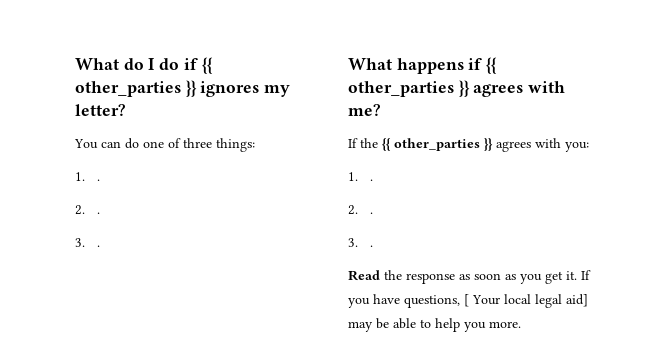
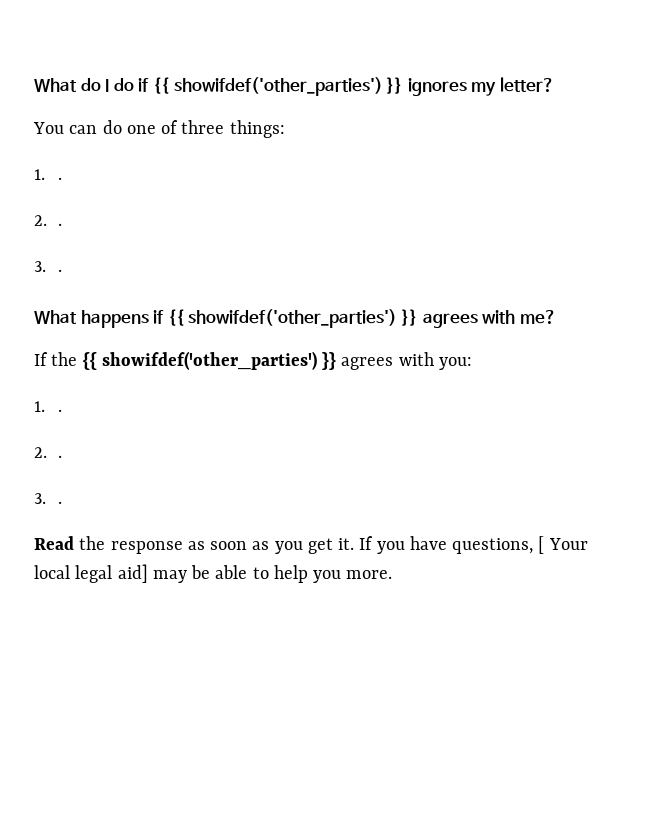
[75,81,181,97] other_parties -> [173,77,383,96] showifdef('other_parties')
[348,81,454,97] other_parties -> [188,309,398,328] showifdef('other_parties')
[394,138,480,151] other_parties -> [101,351,317,370] showifdef('other_parties')

